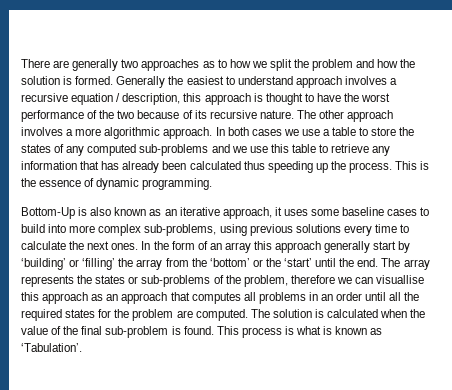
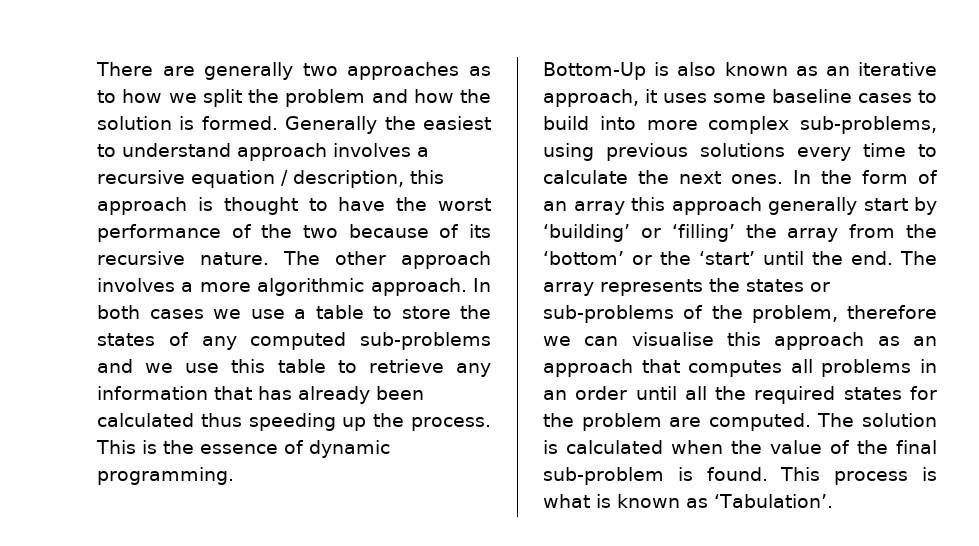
[376,275,425,284] visuallise -> [631,332,714,346] visualise

